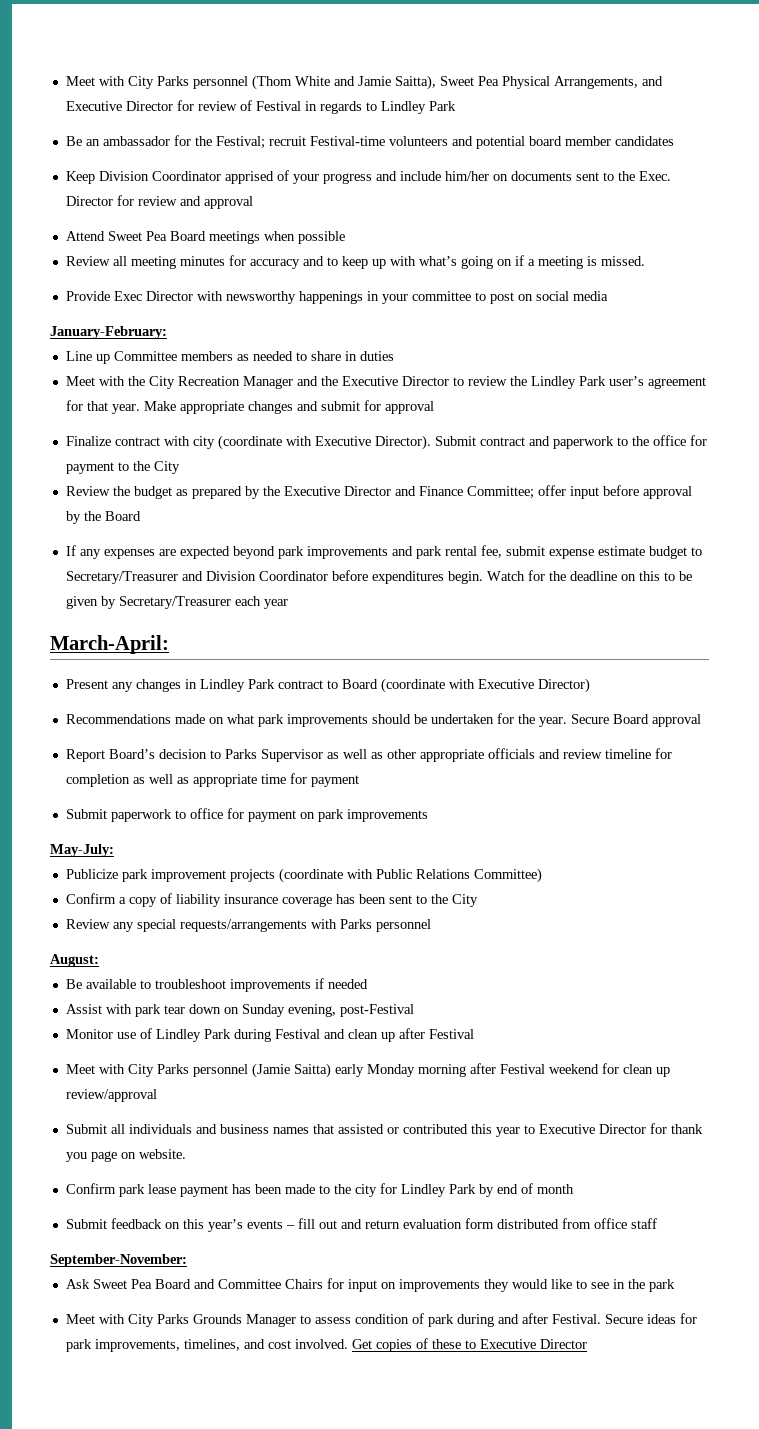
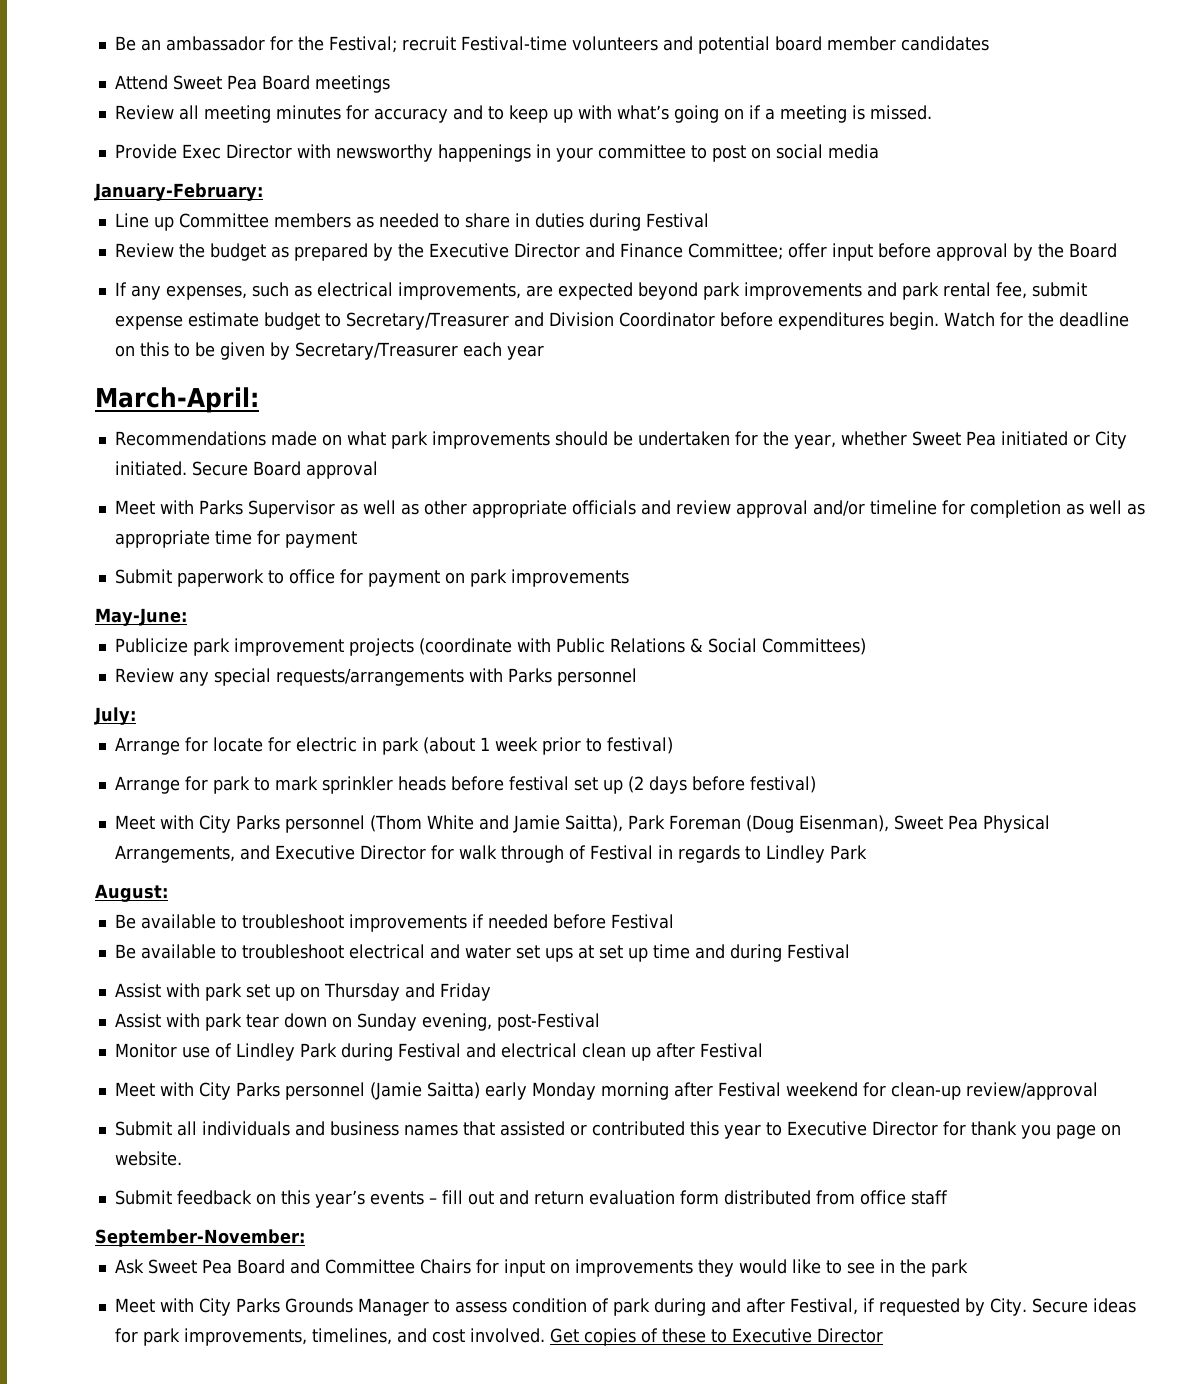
[65,75,663,90] [65,100,456,114] Meet with City Parks personnel (Thom White and Jamie Saitta), Sweet Pea Physical Arrangements, and Executive Director for review of Festival in regards to Lindley Park // -> (114, 43) none
[65,170,671,184] [65,195,253,209] // Keep Division Coordinator apprised of your progress and include him/her on documents sent to the Exec. Director for review and approval -> (989, 43) none
[263,231,345,244] when possible -> (390, 84) none
[65,376,706,389] [65,400,434,414] [65,435,707,450] [65,461,180,474] // Meet with the City Recreation Manager and the Executive Director to review the Lindley Park user’s agreement for that year. Make appropriate changes and submit for approval // Finalize contract with city (coordinate with Executive Director). Submit contract and paperwork to the office for payment to the City -> [588,213,709,231] during Festival
[103,549,155,559] expenses -> [165,282,521,300] expenses, such as electrical improvements,
[65,678,590,693] // Present any changes in Lindley Park contract to Board (coordinate with Executive Director) -> (259, 400) none
[538,717,567,727] year. -> [793,431,1127,449] [114,461,187,476] year, whether Sweet Pea initiated or City initiated.
[65,749,221,762] Report Board’s decision to -> [114,500,194,515] Meet with
(602, 754) none -> [735,500,865,518] approval and/or
[50,844,114,857] May-July: -> [95,608,187,626] May-June:
[473,868,542,883] [65,893,478,907] Committee) // Confirm a copy of liability insurance coverage has been sent to the City -> [689,638,866,655] & Social Committees)
(431, 925) none -> [94,707,136,725] [114,737,673,755] [114,776,816,794] [114,815,1050,833] [114,845,867,863] // July: // Arrange for locate for electric in park (about 1 week prior to festival) // Arrange for park to mark sprinkler heads before festival set up (2 days before festival) // Meet with City Parks personnel (Thom White and Jamie Saitta), Park Foreman (Doug Eisenman), Sweet Pea Physical Arrangements, and Executive Director for walk through of Festival in regards to Lindley Park
(368, 984) none -> [552,914,674,929] [114,944,850,962] [114,983,491,1001] before Festival // Be available to troubleshoot electrical and water set ups at set up time and during Festival // Assist with park set up on Thursday and Friday
(345, 1034) none -> [500,1043,577,1058] electrical
[622,1064,670,1077] clean up -> [890,1082,961,1100] clean-up
[65,1183,574,1197] // Confirm park lease payment has been made to the city for Lindley Park by end of month -> (182, 1158) none
[551,1314,601,1324] Festival. -> [789,1298,1027,1316] Festival, if requested by City.

